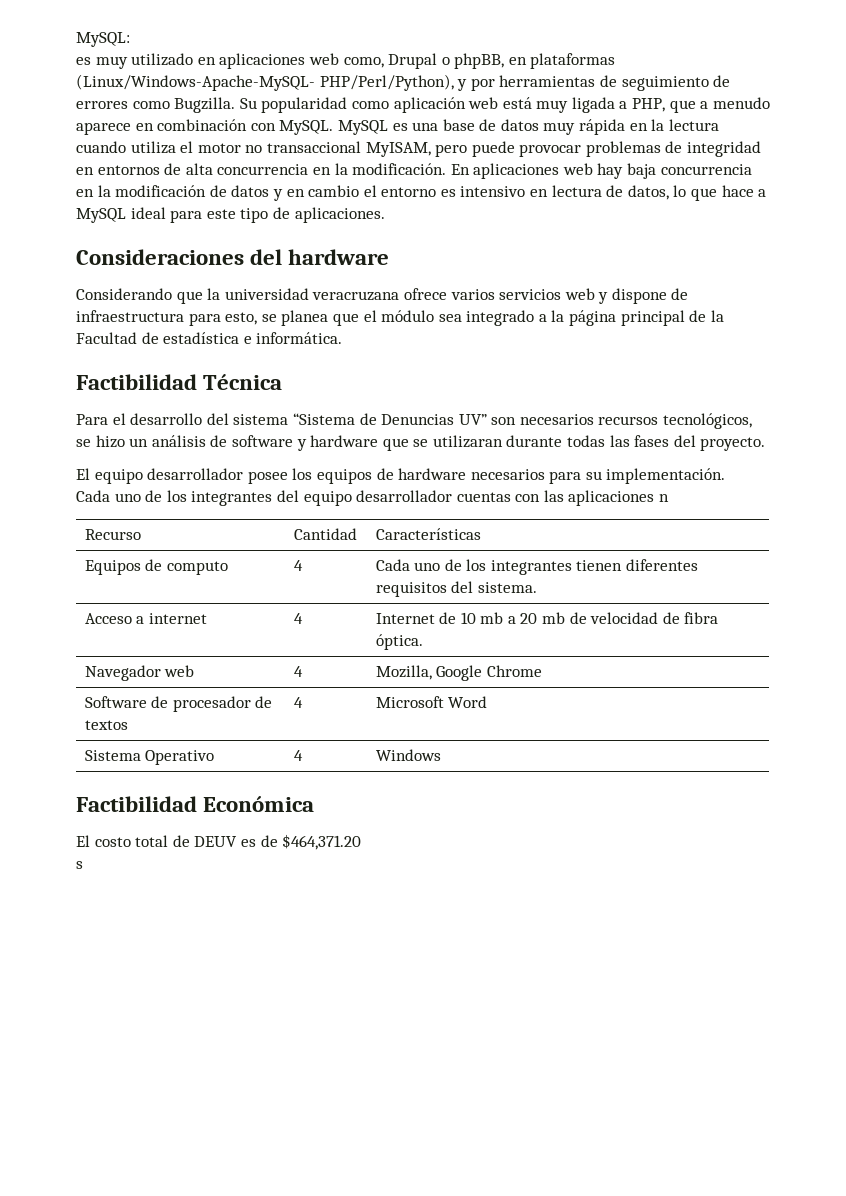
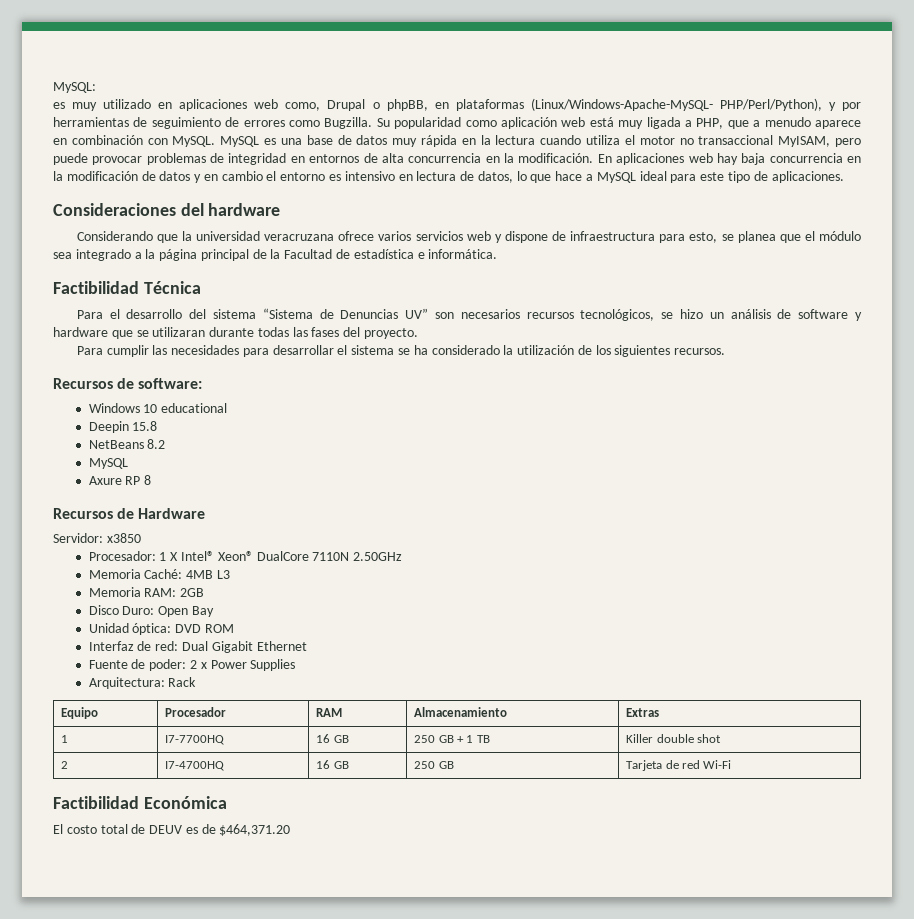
[76,468,726,484] [76,490,670,506] [84,529,141,540] [293,528,357,540] [375,528,481,540] [84,559,228,575] [293,560,303,571] [375,559,699,575] [375,581,537,597] [84,613,207,624] [293,613,303,624] [375,612,719,624] [375,634,423,650] [84,665,195,681] [293,666,303,677] [375,665,542,681] [84,696,273,712] [84,720,128,730] [293,697,303,708] [375,696,488,708] [84,750,215,765] [293,750,303,761] [375,749,441,761] El equipo desarrollador posee los equipos de hardware necesarios para su implementación. // Cada uno de los integrantes del equipo desarrollador cuentas con las aplicaciones n // Recurso | Cantidad | Características // Equipos de computo | 4 | Cada uno de los integrantes tienen diferentes requisitos del sistema. // Acceso a internet | 4 | Internet de 10 mb a 20 mb de velocidad de fibra óptica. // Navegador web | 4 | Mozilla, Google Chrome // Software de procesador de textos | 4 | Microsoft Word // Sistema Operativo | 4 | Windows -> [76,345,726,357] [53,378,203,389] [88,403,228,413] [88,421,158,433] [88,439,166,449] [88,458,128,469] [88,475,152,485] [53,508,206,519] [53,533,141,543] [88,551,403,561] [88,569,231,579] [88,587,205,597] [88,605,215,617] [88,623,235,635] [88,641,307,653] [88,659,296,671] [88,677,197,689] [61,707,99,719] [165,707,227,717] [316,708,343,717] [414,707,508,717] [626,708,660,717] [61,735,69,743] [165,735,225,745] [316,734,349,743] [414,735,490,743] [626,734,722,743] [61,761,69,769] [165,761,225,771] [316,760,349,769] [414,761,454,769] [626,760,732,771] Para cumplir las necesidades para desarrollar el sistema se ha considerado la utilización de los siguientes recursos. // Recursos de software: // Windows 10 educational // Deepin 15.8 // NetBeans 8.2 // MySQL // Axure RP 8 // Recursos de Hardware // Servidor: x3850 // Procesador: 1 X Intel® Xeon® DualCore 7110N 2.50GHz // Memoria Caché: 4MB L3 // Memoria RAM: 2GB // Disco Duro: Open Bay // Unidad óptica: DVD ROM // Interfaz de red: Dual Gigabit Ethernet // Fuente de poder: 2 x Power Supplies // Arquitectura: Rack // Equipo | Procesador | RAM | Almacenamiento | Extras // 1 | I7-7700HQ | 16 GB | 250 GB + 1 TB | Killer double shot // 2 | I7-4700HQ | 16 GB | 250 GB | Tarjeta de red Wi-Fi
[76,861,83,869] // s -> (291, 830) none

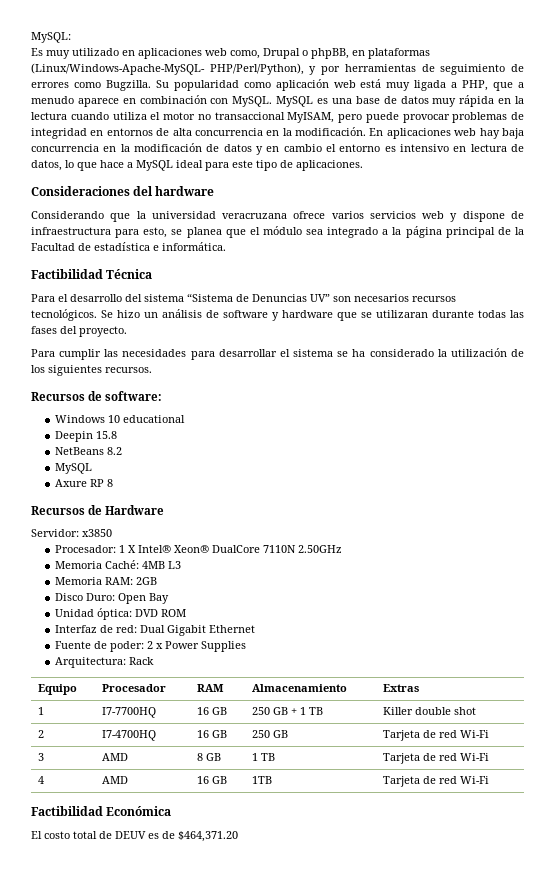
[53,102,65,109] es -> [31,48,43,56] Es
[580,309,674,321] tecnológicos, se -> [31,309,113,321] tecnológicos. Se
(732, 764) none -> [38,753,45,761] [102,753,129,761] [197,753,222,761] [252,753,276,761] [383,753,490,764] [38,776,45,784] [102,776,129,784] [197,776,228,784] [252,776,273,784] [383,776,490,787] // 3 | AMD | 8 GB | 1 TB | Tarjeta de red Wi-Fi // 4 | AMD | 16 GB | 1TB | Tarjeta de red Wi-Fi

